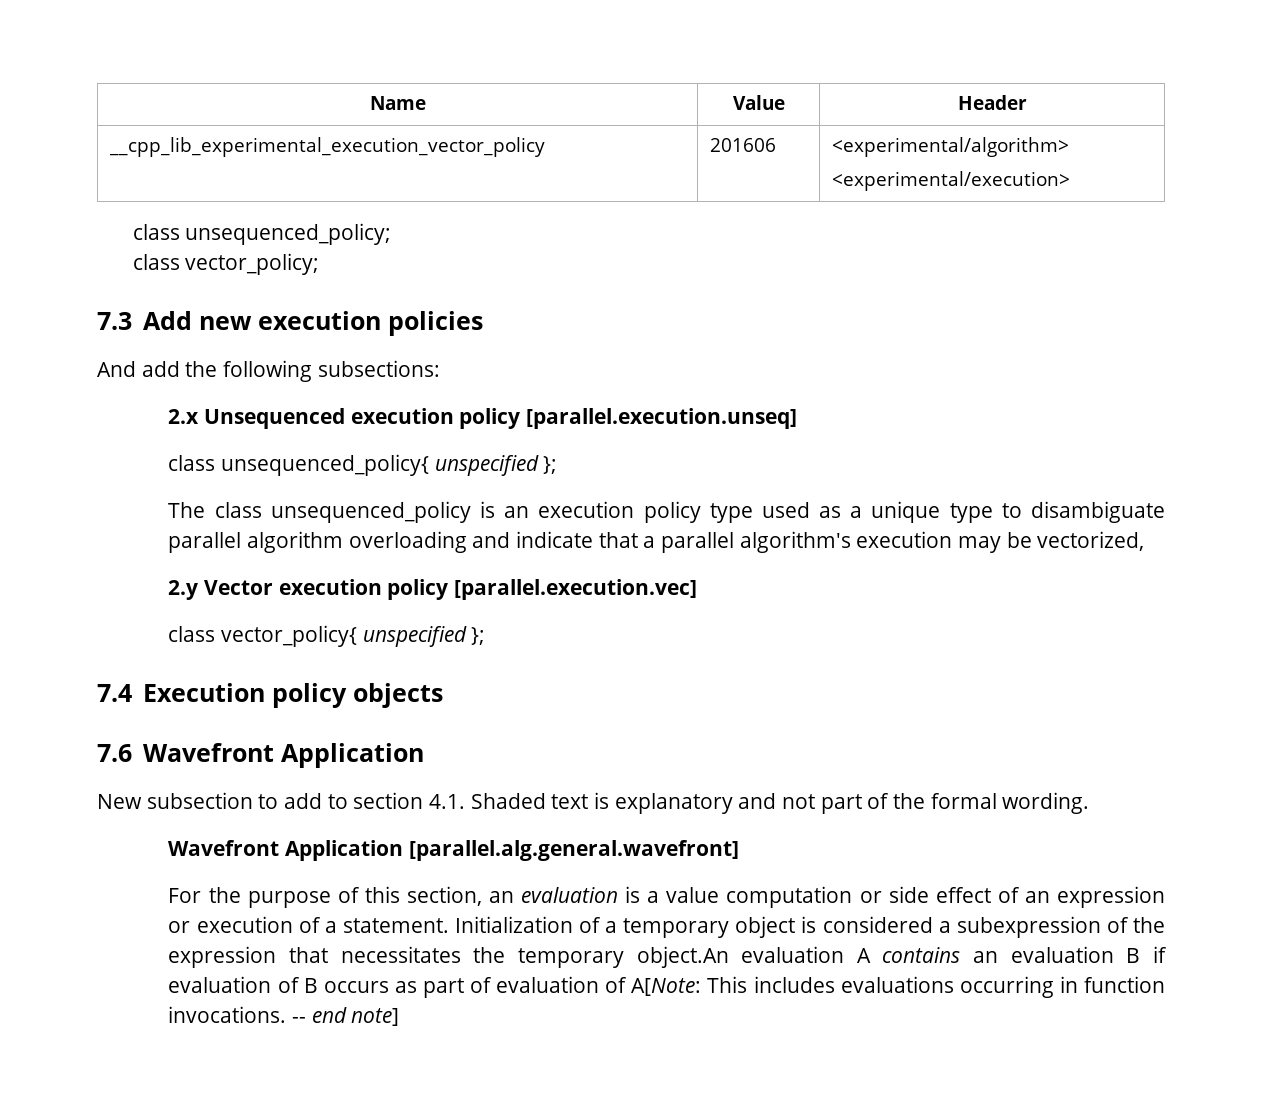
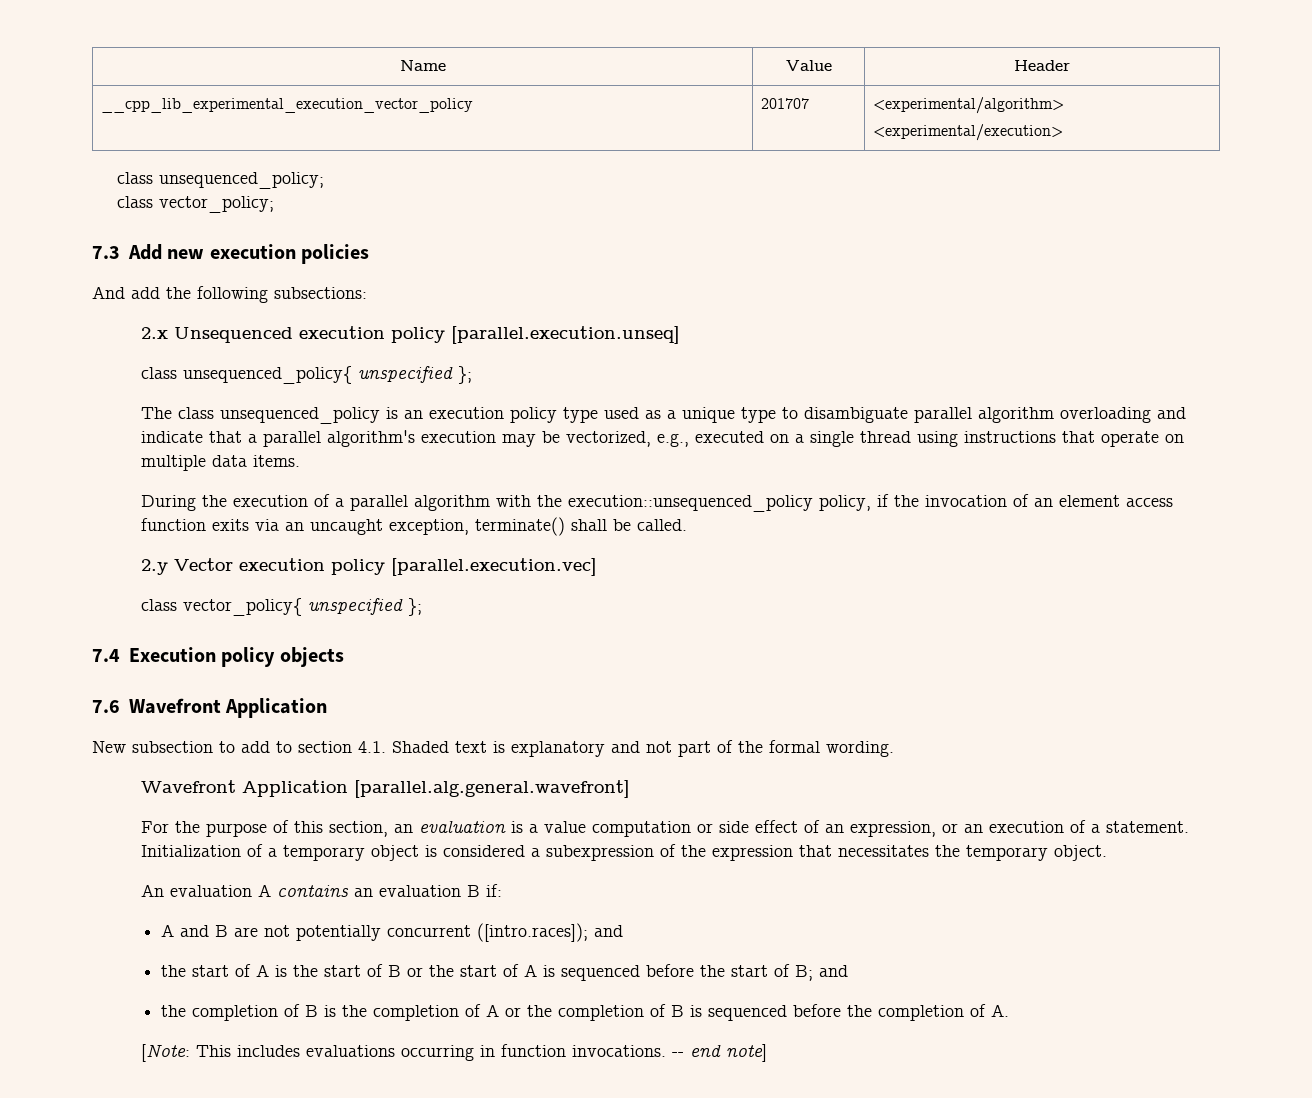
[710,138,777,152] 201606 -> [760,98,809,109] 201707
(1145, 541) none -> [657,431,1185,447] [141,455,301,471] [141,494,1174,512] [141,517,688,536] e.g., executed on a single thread using instructions that operate on multiple data items. // During the execution of a parallel algorithm with the execution::unsequenced_policy policy, if the invocation of an element access function exits via an uncaught exception, terminate() shall be called.
[1056,886,1165,908] [168,921,191,933] expression or -> [850,821,984,837] expression, or an
[636,946,729,968] object.An -> [1054,845,1108,861] [141,884,165,897] object. // An
[1153,946,1167,963] [168,976,702,998] if evaluation of B occurs as part of evaluation of A[Note: -> [486,884,503,897] [160,923,623,942] [160,964,848,981] [160,1004,1009,1021] [141,1044,191,1062] if: // A and B are not potentially concurrent ([intro.races]); and // the start of A is the start of B or the start of A is sequenced before the start of B; and // the completion of B is the completion of A or the completion of B is sequenced before the completion of A. // [Note:

